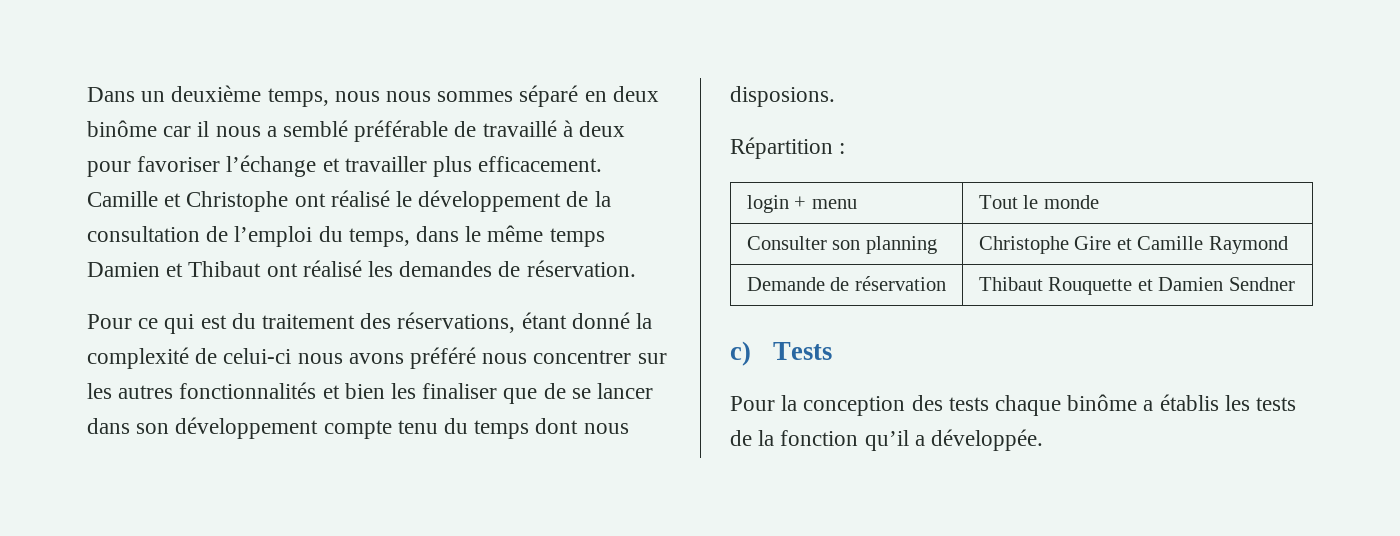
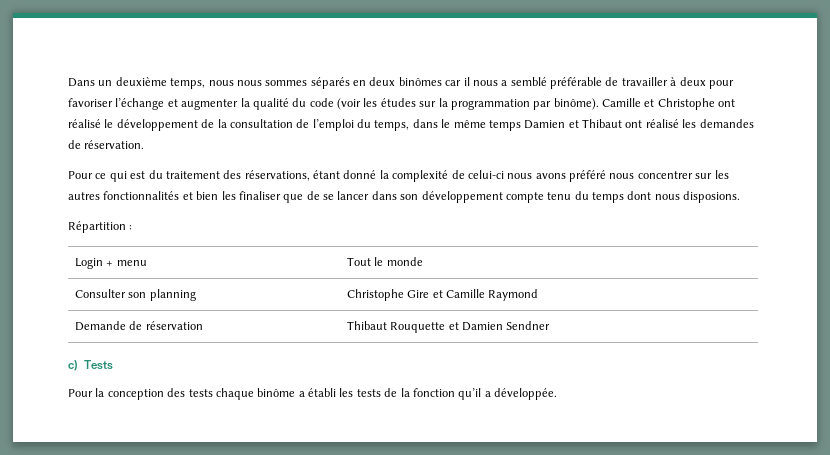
[519,85,579,107] séparé -> [310,77,350,89] séparés
[87,120,157,137] binôme -> [398,77,442,86] binômes
[482,120,557,137] travaillé -> [621,77,668,86] travailler
[344,156,603,177] travailler plus efficacement. -> [181,98,599,110] augmenter la qualité du code (voir les études sur la programmation par binôme).
[746,195,789,213] login -> [74,258,103,269] Login
[1159,394,1219,411] établis -> [308,388,336,397] établi

